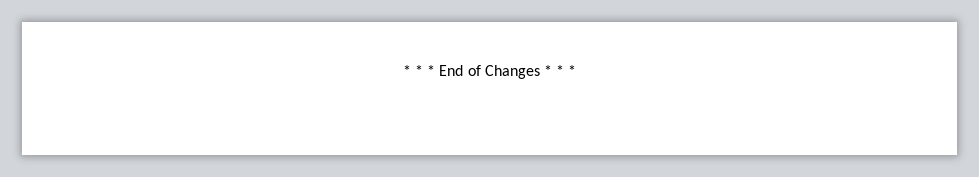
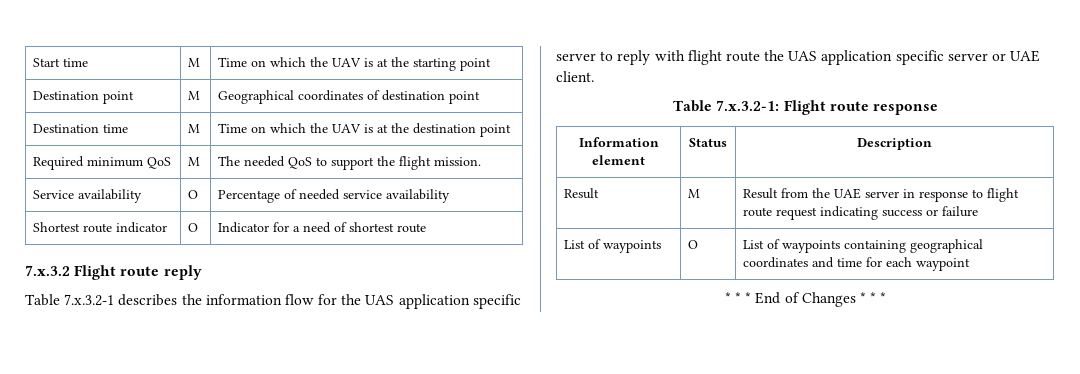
(402, 70) none -> [33,58,89,67] [188,58,201,67] [218,57,492,71] [33,91,135,104] [188,91,201,100] [218,90,481,104] [33,124,129,133] [188,124,201,133] [218,123,512,137] [33,156,172,170] [188,157,201,166] [218,156,482,170] [33,189,143,203] [188,190,199,199] [218,189,451,203] [33,222,168,233] [188,223,199,232] [218,222,427,233] [25,265,202,280] [25,294,521,309] [556,50,1041,65] [556,71,594,82] [673,100,938,115] [578,137,659,147] [592,155,645,165] [689,138,727,147] [857,138,932,150] [564,188,600,199] [688,189,701,198] [743,188,1020,202] [743,206,979,220] [564,239,662,253] [688,240,699,249] [743,239,984,253] [743,257,971,271] Start time | M | Time on which the UAV is at the starting point // Destination point | M | Geographical coordinates of destination point // Destination time | M | Time on which the UAV is at the destination point // Required minimum QoS | M | The needed QoS to support the flight mission. // Service availability | O | Percentage of needed service availability // Shortest route indicator | O | Indicator for a need of shortest route // 7.x.3.2 Flight route reply // Table 7.x.3.2-1 describes the information flow for the UAS application specific server to reply with flight route the UAS application specific server or UAE client. // Table 7.x.3.2-1: Flight route response // Information element | Status | Description // Result | M | Result from the UAE server in response to flight route request indicating success or failure // List of waypoints | O | List of waypoints containing geographical coordinates and time for each waypoint //

